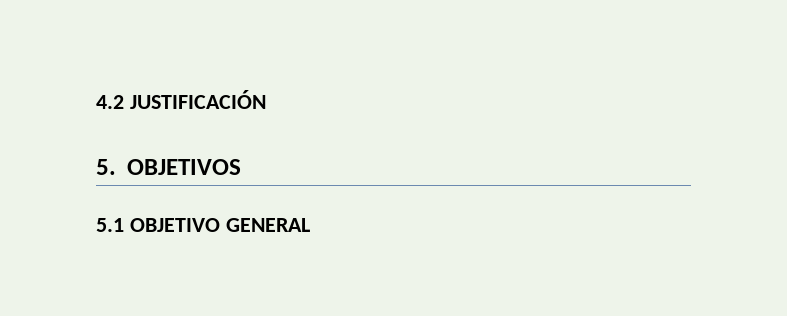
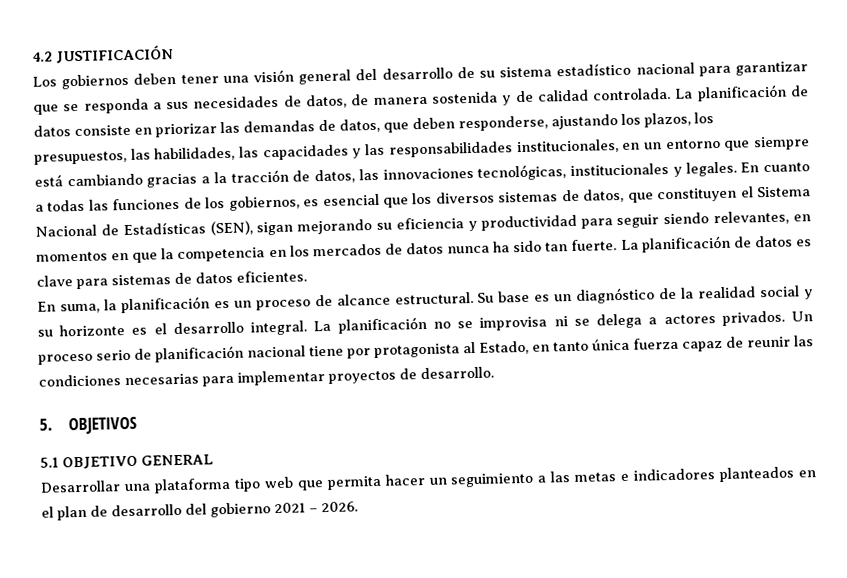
(266, 99) none -> [32,61,809,90] [33,84,809,115] [33,112,714,138] [34,136,811,165] [34,161,811,188] [35,186,812,212] [35,210,811,237] [36,235,812,263] [36,270,307,290] [37,285,813,314] [37,310,814,337] [38,335,814,365] [38,366,494,387] // Los gobiernos deben tener una visión general del desarrollo de su sistema estadístico nacional para garantizar que se responda a sus necesidades de datos, de manera sostenida y de calidad controlada. La planificación de datos consiste en priorizar las demandas de datos, que deben responderse, ajustando los plazos, los presupuestos, las habilidades, las capacidades y las responsabilidades institucionales, en un entorno que siempre está cambiando gracias a la tracción de datos, las innovaciones tecnológicas, institucionales y legales. En cuanto a todas las funciones de los gobiernos, es esencial que los diversos sistemas de datos, que constituyen el Sistema Nacional de Estadísticas (SEN), sigan mejorando su eficiencia y productividad para seguir siendo relevantes, en momentos en que la competencia en los mercados de datos nunca ha sido tan fuerte. La planificación de datos es clave para sistemas de datos eficientes. // En suma, la planificación es un proceso de alcance estructural. Su base es un diagnóstico de la realidad social y su horizonte es el desarrollo integral. La planificación no se improvisa ni se delega a actores privados. Un proceso serio de planificación nacional tiene por protagonista al Estado, en tanto única fuerza capaz de reunir las condiciones necesarias para implementar proyectos de desarrollo.
(310, 225) none -> [40,466,816,494] [41,501,358,521] // Desarrollar una plataforma tipo web que permita hacer un seguimiento a las metas e indicadores planteados en el plan de desarrollo del gobierno 2021 – 2026.

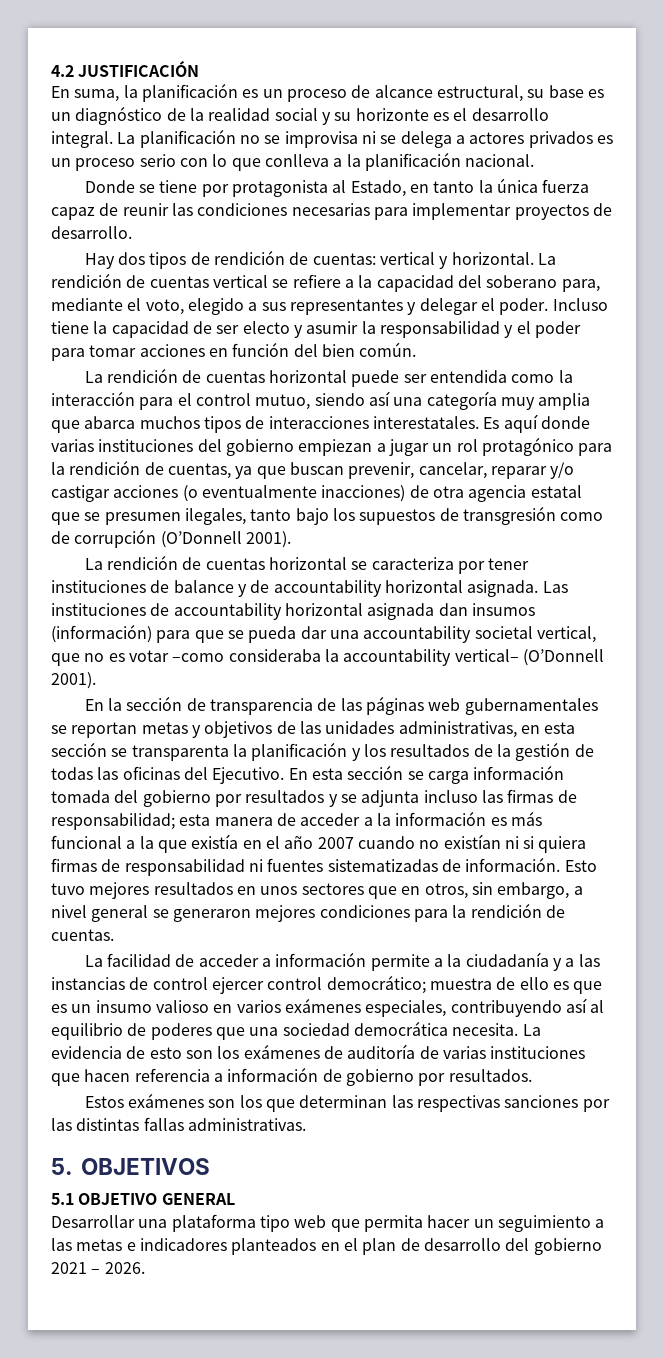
[32,61,809,90] [33,84,809,115] [33,112,714,138] [34,136,811,165] [34,161,811,188] [35,186,812,212] [35,210,811,237] [36,235,812,263] [36,270,307,290] // Los gobiernos deben tener una visión general del desarrollo de su sistema estadístico nacional para garantizar que se responda a sus necesidades de datos, de manera sostenida y de calidad controlada. La planificación de datos consiste en priorizar las demandas de datos, que deben responderse, ajustando los plazos, los presupuestos, las habilidades, las capacidades y las responsabilidades institucionales, en un entorno que siempre está cambiando gracias a la tracción de datos, las innovaciones tecnológicas, institucionales y legales. En cuanto a todas las funciones de los gobiernos, es esencial que los diversos sistemas de datos, que constituyen el Sistema Nacional de Estadísticas (SEN), sigan mejorando su eficiencia y productividad para seguir siendo relevantes, en momentos en que la competencia en los mercados de datos nunca ha sido tan fuerte. La planificación de datos es clave para sistemas de datos eficientes. -> (200, 68) none
[394,291,495,305] estructural. Su -> [436,85,545,102] estructural, su
[721,310,814,326] [38,345,306,365] privados. Un proceso serio de planificación nacional -> [528,131,613,148] [51,152,535,171] [84,180,156,193] privados es un proceso serio con lo que conlleva a la planificación nacional. // Donde se
(589, 346) none -> [478,180,493,193] la
(494, 373) none -> [84,250,556,269] [51,273,600,292] [51,298,608,315] [51,321,581,338] [51,342,417,361] [84,368,573,387] [51,391,591,410] [51,414,590,433] [51,437,613,456] [51,460,575,479] [51,485,582,502] [51,506,604,525] [51,529,291,548] [84,555,530,574] [51,580,568,597] [51,603,535,620] [51,624,596,643] [51,649,604,666] [51,672,96,689] [84,696,598,715] [51,721,576,738] [51,742,594,761] [51,765,565,784] [51,789,577,807] [51,811,542,830] [51,834,587,853] [51,857,597,876] [51,882,583,899] [51,903,565,922] [51,929,114,941] [84,952,600,971] [51,975,603,994] [51,998,605,1017] [51,1021,541,1040] [51,1044,586,1059] [51,1067,532,1086] [84,1093,610,1112] [51,1117,306,1131] // Hay dos tipos de rendición de cuentas: vertical y horizontal. La rendición de cuentas vertical se refiere a la capacidad del soberano para, mediante el voto, elegido a sus representantes y delegar el poder. Incluso tiene la capacidad de ser electo y asumir la responsabilidad y el poder para tomar acciones en función del bien común. // La rendición de cuentas horizontal puede ser entendida como la interacción para el control mutuo, siendo así una categoría muy amplia que abarca muchos tipos de interacciones interestatales. Es aquí donde varias instituciones del gobierno empiezan a jugar un rol protagónico para la rendición de cuentas, ya que buscan prevenir, cancelar, reparar y/o castigar acciones (o eventualmente inacciones) de otra agencia estatal que se presumen ilegales, tanto bajo los supuestos de transgresión como de corrupción (O’Donnell 2001). // La rendición de cuentas horizontal se caracteriza por tener instituciones de balance y de accountability horizontal asignada. Las instituciones de accountability horizontal asignada dan insumos (información) para que se pueda dar una accountability societal vertical, que no es votar –como consideraba la accountability vertical– (O’Donnell 2001). // En la sección de transparencia de las páginas web gubernamentales se reportan metas y objetivos de las unidades administrativas, en esta sección se transparenta la planificación y los resultados de la gestión de todas las oficinas del Ejecutivo. En esta sección se carga información tomada del gobierno por resultados y se adjunta incluso las firmas de responsabilidad; esta manera de acceder a la información es más funcional a la que existía en el año 2007 cuando no existían ni si quiera firmas de responsabilidad ni fuentes sistematizadas de información. Esto tuvo mejores resultados en unos sectores que en otros, sin embargo, a nivel general se generaron mejores condiciones para la rendición de cuentas. // La facilidad de acceder a información permite a la ciudadanía y a las instancias de control ejercer control democrático; muestra de ello es que es un insumo valioso en varios exámenes especiales, contribuyendo así al equilibrio de poderes que una sociedad democrática necesita. La evidencia de esto son los exámenes de auditoría de varias instituciones que hacen referencia a información de gobierno por resultados. // Estos exámenes son los que determinan las respectivas sanciones por las distintas fallas administrativas.

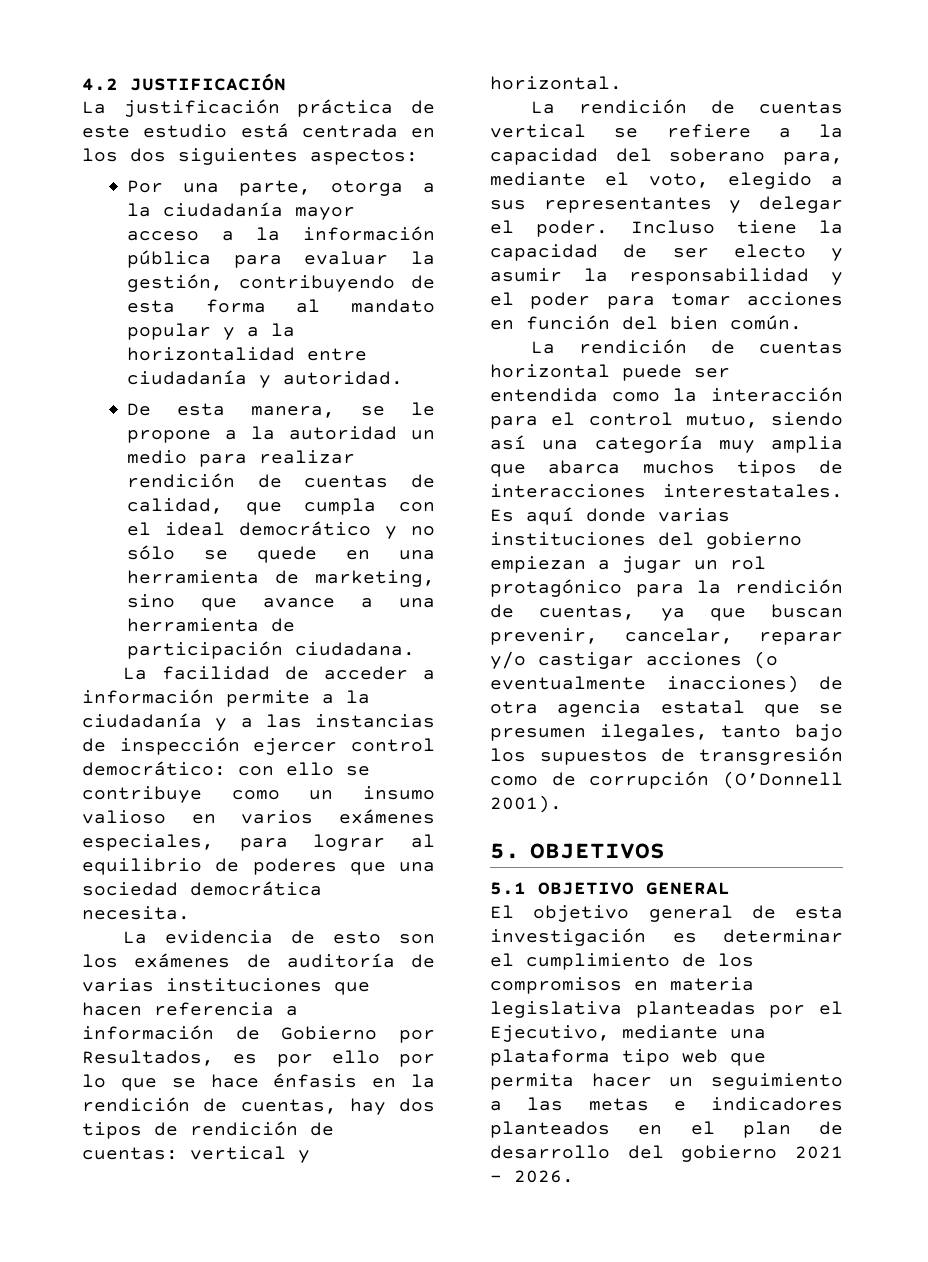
[51,83,604,102] [51,106,549,125] [51,129,613,148] [51,152,535,171] [84,178,590,197] [51,203,612,220] [51,226,132,239] [84,253,115,269] En suma, la planificación es un proceso de alcance estructural, su base es un diagnóstico de la realidad social y su horizonte es el desarrollo integral. La planificación no se improvisa ni se delega a actores privados es un proceso serio con lo que conlleva a la planificación nacional. // Donde se tiene por protagonista al Estado, en tanto la única fuerza capaz de reunir las condiciones necesarias para implementar proyectos de desarrollo. // Hay -> [82,99,436,117] [82,123,435,138] [82,148,418,165] [127,180,435,196] [127,202,356,220] [127,226,435,241] [127,250,435,268] [127,274,435,292] [127,299,435,313] [127,323,296,340] [127,347,368,361] [127,370,404,388] [127,402,435,418] [127,426,435,443] [127,450,356,467] [127,473,435,488] [127,498,435,515] [127,521,435,539] [127,545,435,563] [127,570,435,587] [127,594,435,611] [127,618,296,632] [127,641,416,659] [122,666,435,680] [82,689,370,707] [82,713,435,731] [82,737,435,755] [82,761,370,776] [82,786,435,803] [82,809,435,824] [82,834,435,851] [82,858,435,875] [82,881,322,896] [82,906,190,920] [122,930,435,944] [82,953,435,968] [82,978,370,995] [82,1002,298,1016] [82,1025,435,1043] [82,1050,435,1067] [82,1073,435,1091] [82,1097,386,1115] La justificación práctica de este estudio está centrada en los dos siguientes aspectos: // Por una parte, otorga a la ciudadanía mayor acceso a la información pública para evaluar la gestión, contribuyendo de esta forma al mandato popular y a la horizontalidad entre ciudadanía y autoridad. // De esta manera, se le propone a la autoridad un medio para realizar rendición de cuentas de calidad, que cumpla con el ideal democrático y no sólo se quede en una herramienta de marketing, sino que avance a una herramienta de participación ciudadana. // La facilidad de acceder a información permite a la ciudadanía y a las instancias de inspección ejercer control democrático: con ello se contribuye como un insumo valioso en varios exámenes especiales, para lograr al equilibrio de poderes que una sociedad democrática necesita. // La evidencia de esto son los exámenes de auditoría de varias instituciones que hacen referencia a información de Gobierno por Resultados, es por ello por lo que se hace énfasis en la rendición de cuentas, hay
(534, 258) none -> (622, 83) //
[84,555,530,574] [51,580,568,597] [51,603,535,620] [51,624,596,643] [51,649,604,666] [51,672,96,689] [84,696,598,715] [51,721,576,738] [51,742,594,761] [51,765,565,784] [51,789,577,807] [51,811,542,830] [51,834,587,853] [51,857,597,876] [51,882,583,899] [51,903,565,922] [51,929,114,941] [84,952,600,971] [51,975,603,994] [51,998,605,1017] [51,1021,541,1040] [51,1044,586,1059] [51,1067,532,1086] [84,1093,610,1112] [51,1117,306,1131] // La rendición de cuentas horizontal se caracteriza por tener instituciones de balance y de accountability horizontal asignada. Las instituciones de accountability horizontal asignada dan insumos (información) para que se pueda dar una accountability societal vertical, que no es votar –como consideraba la accountability vertical– (O’Donnell 2001). // En la sección de transparencia de las páginas web gubernamentales se reportan metas y objetivos de las unidades administrativas, en esta sección se transparenta la planificación y los resultados de la gestión de todas las oficinas del Ejecutivo. En esta sección se carga información tomada del gobierno por resultados y se adjunta incluso las firmas de responsabilidad; esta manera de acceder a la información es más funcional a la que existía en el año 2007 cuando no existían ni si quiera firmas de responsabilidad ni fuentes sistematizadas de información. Esto tuvo mejores resultados en unos sectores que en otros, sin embargo, a nivel general se generaron mejores condiciones para la rendición de cuentas. // La facilidad de acceder a información permite a la ciudadanía y a las instancias de control ejercer control democrático; muestra de ello es que es un insumo valioso en varios exámenes especiales, contribuyendo así al equilibrio de poderes que una sociedad democrática necesita. La evidencia de esto son los exámenes de auditoría de varias instituciones que hacen referencia a información de gobierno por resultados. // Estos exámenes son los que determinan las respectivas sanciones por las distintas fallas administrativas. -> (562, 804) none
[51,1215,135,1228] Desarrollar -> [490,905,843,922] [490,928,843,946] [490,953,754,970] [490,977,754,994] [490,1001,843,1018] [490,1025,718,1042] El objetivo general de esta investigación es determinar el cumplimiento de los compromisos en materia legislativa planteadas por el Ejecutivo, mediante

